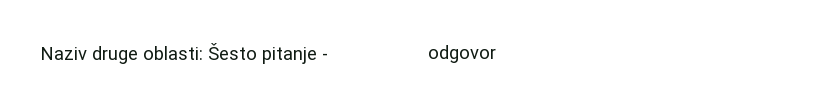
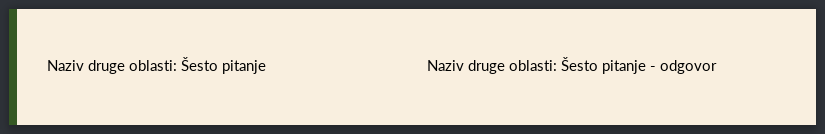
[40,43,317,64] Naziv druge oblasti: Šesto pitanje -> [47,57,266,74] [427,57,646,74] Naziv druge oblasti: Šesto pitanje // Naziv druge oblasti: Šesto pitanje

